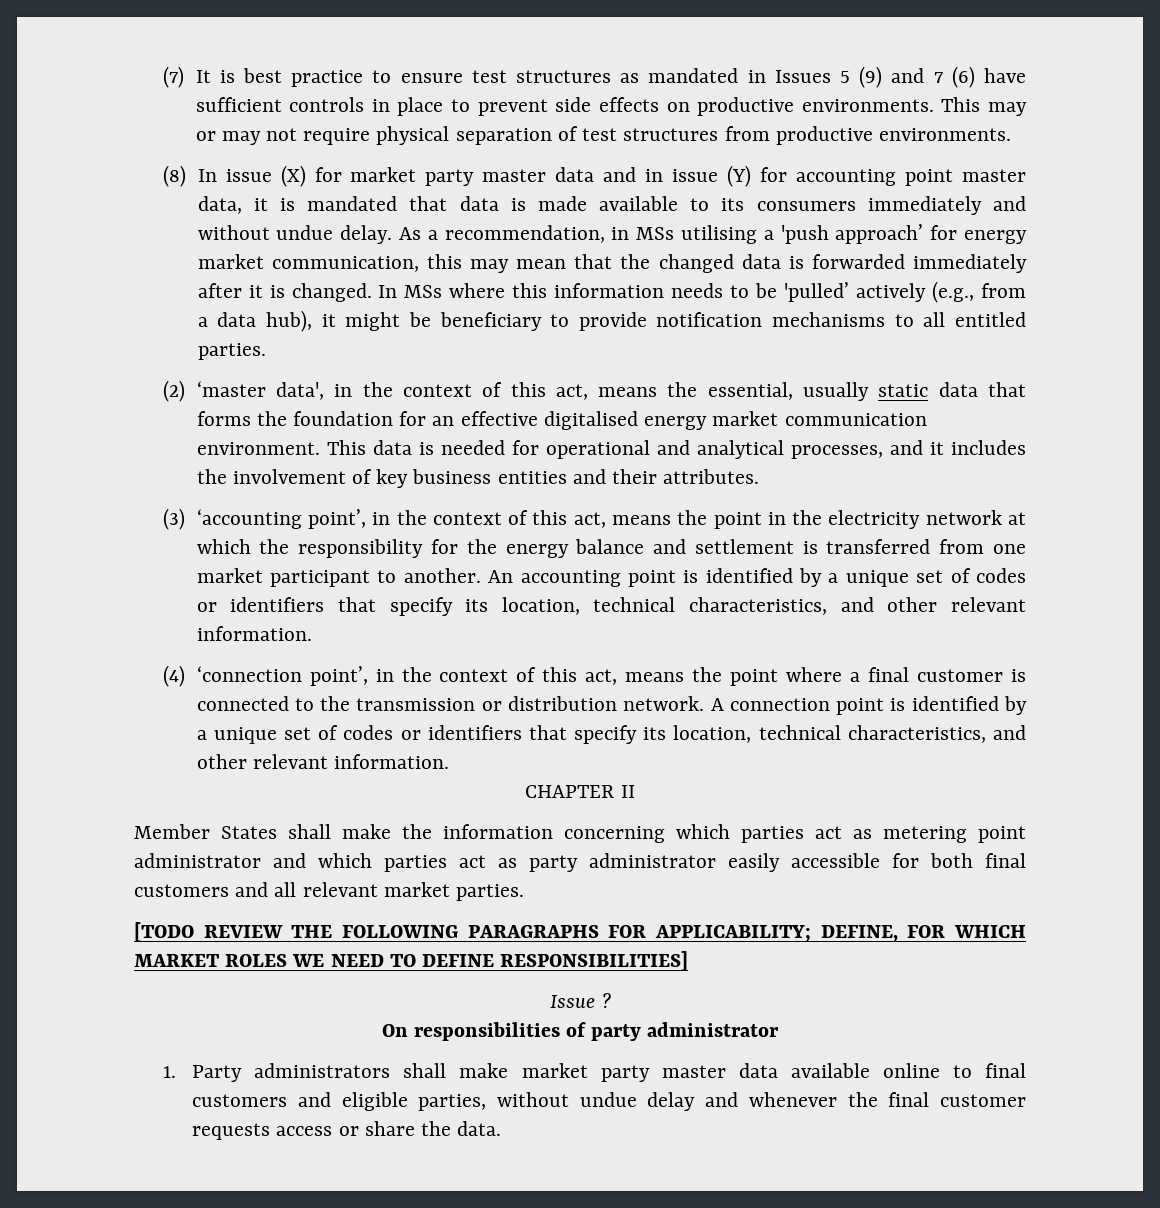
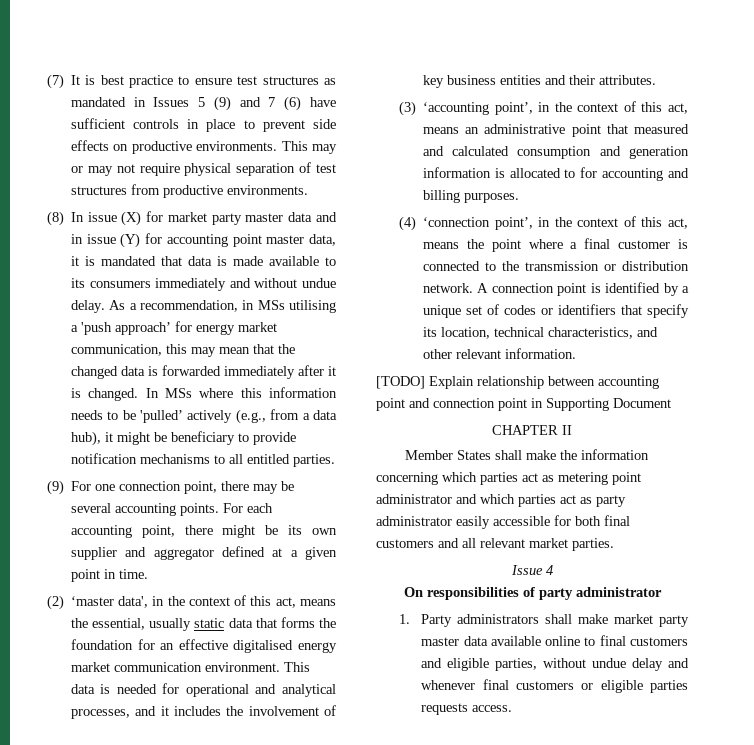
(266, 351) none -> [46,480,294,495] [70,503,273,516] [70,525,337,538] [70,546,337,560] [70,569,148,582] // (9) For one connection point, there may be several accounting points. For each accounting point, there might be its own supplier and aggregator defined at a given point in time.
[677,510,1026,529] [196,539,1026,558] [196,568,1027,587] [196,597,1026,616] [196,626,312,641] the point in the electricity network at which the responsibility for the energy balance and settlement is transferred from one market participant to another. An accounting point is identified by a unique set of codes or identifiers that specify its location, technical characteristics, and other relevant information. -> [465,124,689,137] [422,146,689,159] [422,167,689,181] [422,190,519,203] an administrative point that measured and calculated consumption and generation information is allocated to for accounting and billing purposes.
(450, 761) none -> [376,376,659,389] [376,398,671,411] // [TODO] Explain relationship between accounting point and connection point in Supporting Document
[134,922,1026,942] [134,951,689,971] // [TODO REVIEW THE FOLLOWING PARAGRAPHS FOR APPLICABILITY; DEFINE, FOR WHICH MARKET ROLES WE NEED TO DEFINE RESPONSIBILITIES] -> (614, 544) none
[601,993,611,1008] ? -> [545,565,553,575] 4
[847,1092,1026,1107] [192,1121,502,1140] the final customer requests access or share the data. -> [482,679,688,693] [421,703,513,715] final customers or eligible parties requests access.

